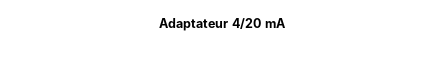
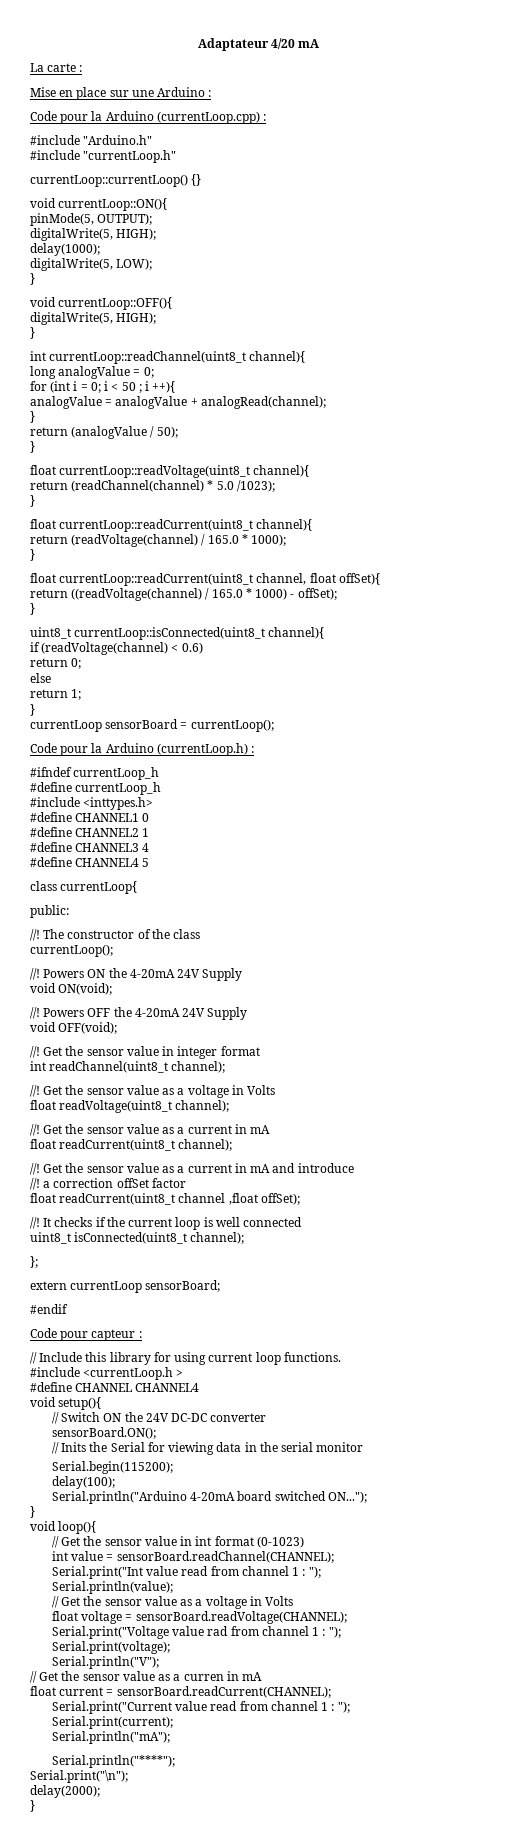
(286, 23) none -> [30,63,83,72] [30,87,212,100] [30,111,267,124] [30,135,153,145] [30,150,177,163] [30,174,202,187] [30,198,168,211] [30,213,153,226] [30,228,157,241] [30,243,100,256] [30,258,153,271] [30,273,35,285] [30,297,173,310] [30,312,157,325] [30,327,35,339] [30,351,306,364] [30,366,154,379] [30,381,176,393] [30,396,326,409] [30,411,35,423] [30,426,178,439] [30,441,35,453] [30,465,310,478] [30,480,275,492] [30,495,35,507] [30,519,313,532] [30,534,287,547] [30,549,35,561] [30,573,380,586] [30,588,337,601] [30,603,35,615] [30,627,325,640] [30,642,203,655] [30,658,82,669] [30,673,51,683] [30,689,82,700] [30,704,35,716] [30,719,274,732] [30,743,255,756] [30,767,160,780] [30,782,162,795] [30,797,154,810] [30,812,150,822] [30,827,150,837] [30,842,150,852] [30,857,150,867] [30,881,138,894] [30,905,69,918] [30,929,201,941] [30,944,113,957] [30,968,243,981] [30,983,113,995] [30,1007,248,1020] [30,1022,118,1034] [30,1046,260,1059] [30,1061,226,1073] [30,1085,276,1098] [30,1100,230,1113] [30,1124,271,1136] [30,1139,233,1151] [30,1163,354,1175] [30,1178,186,1190] [30,1193,300,1205] [30,1217,303,1230] [30,1232,245,1244] [30,1256,38,1268] [30,1280,221,1293] [30,1304,68,1314] [30,1328,142,1341] [30,1352,341,1365] [30,1367,184,1380] [30,1382,200,1392] [30,1397,102,1410] [51,1412,267,1424] [51,1427,156,1439] [51,1442,364,1455] [51,1461,173,1474] [51,1476,115,1489] [51,1491,367,1504] [30,1506,35,1518] [30,1521,97,1534] [51,1536,304,1548] [51,1551,334,1563] [51,1566,321,1579] [51,1581,173,1594] [51,1596,294,1609] [51,1611,347,1624] [51,1626,341,1639] [51,1641,170,1654] [51,1656,159,1669] [30,1671,263,1683] [30,1686,331,1698] [51,1701,350,1714] [51,1716,173,1729] [51,1731,170,1744] [51,1755,175,1768] [30,1770,128,1783] [30,1785,100,1798] [30,1800,35,1812] // La carte : // Mise en place sur une Arduino : // Code pour la Arduino (currentLoop.cpp) : // #include "Arduino.h" // #include "currentLoop.h" // currentLoop::currentLoop() {} // void currentLoop::ON(){ // pinMode(5, OUTPUT); // digitalWrite(5, HIGH); // delay(1000); // digitalWrite(5, LOW); // } // void currentLoop::OFF(){ // digitalWrite(5, HIGH); // } // int currentLoop::readChannel(uint8_t channel){ // long analogValue = 0; // for (int i = 0; i < 50 ; i ++){ // analogValue = analogValue + analogRead(channel); // } // return (analogValue / 50); // } // float currentLoop::readVoltage(uint8_t channel){ // return (readChannel(channel) * 5.0 /1023); // } // float currentLoop::readCurrent(uint8_t channel){ // return (readVoltage(channel) / 165.0 * 1000); // } // float currentLoop::readCurrent(uint8_t channel, float offSet){ // return ((readVoltage(channel) / 165.0 * 1000) - offSet); // } // uint8_t currentLoop::isConnected(uint8_t channel){ // if (readVoltage(channel) < 0.6) // return 0; // else // return 1; // } // currentLoop sensorBoard = currentLoop(); // Code pour la Arduino (currentLoop.h) : // #ifndef currentLoop_h // #define currentLoop_h // #include <inttypes.h> // #define CHANNEL1 0 // #define CHANNEL2 1 // #define CHANNEL3 4 // #define CHANNEL4 5 // class currentLoop{ // public: // //! The constructor of the class // currentLoop(); // //! Powers ON the 4-20mA 24V Supply // void ON(void); // //! Powers OFF the 4-20mA 24V Supply // void OFF(void); // //! Get the sensor value in integer format // int readChannel(uint8_t channel); // //! Get the sensor value as a voltage in Volts // float readVoltage(uint8_t channel); // //! Get the sensor value as a current in mA // float readCurrent(uint8_t channel); // //! Get the sensor value as a current in mA and introduce // //! a correction offSet factor // float readCurrent(uint8_t channel ,float offSet); // //! It checks if the current loop is well connected // uint8_t isConnected(uint8_t channel); // }; // extern currentLoop sensorBoard; // #endif // Code pour capteur : // // Include this library for using current loop functions. // #include <currentLoop.h > // #define CHANNEL CHANNEL4 // void setup(){ // // Switch ON the 24V DC-DC converter // sensorBoard.ON(); // // Inits the Serial for viewing data in the serial monitor // Serial.begin(115200); // delay(100); // Serial.println("Arduino 4-20mA board switched ON..."); // } // void loop(){ // // Get the sensor value in int format (0-1023) // int value = sensorBoard.readChannel(CHANNEL); // Serial.print("Int value read from channel 1 : "); // Serial.println(value); // // Get the sensor value as a voltage in Volts // float voltage = sensorBoard.readVoltage(CHANNEL); // Serial.print("Voltage value rad from channel 1 : "); // Serial.print(voltage); // Serial.println("V"); // // Get the sensor value as a curren in mA // float current = sensorBoard.readCurrent(CHANNEL); // Serial.print("Current value read from channel 1 : "); // Serial.print(current); // Serial.println("mA"); // Serial.println("****"); // Serial.print("\n"); // delay(2000); // }

